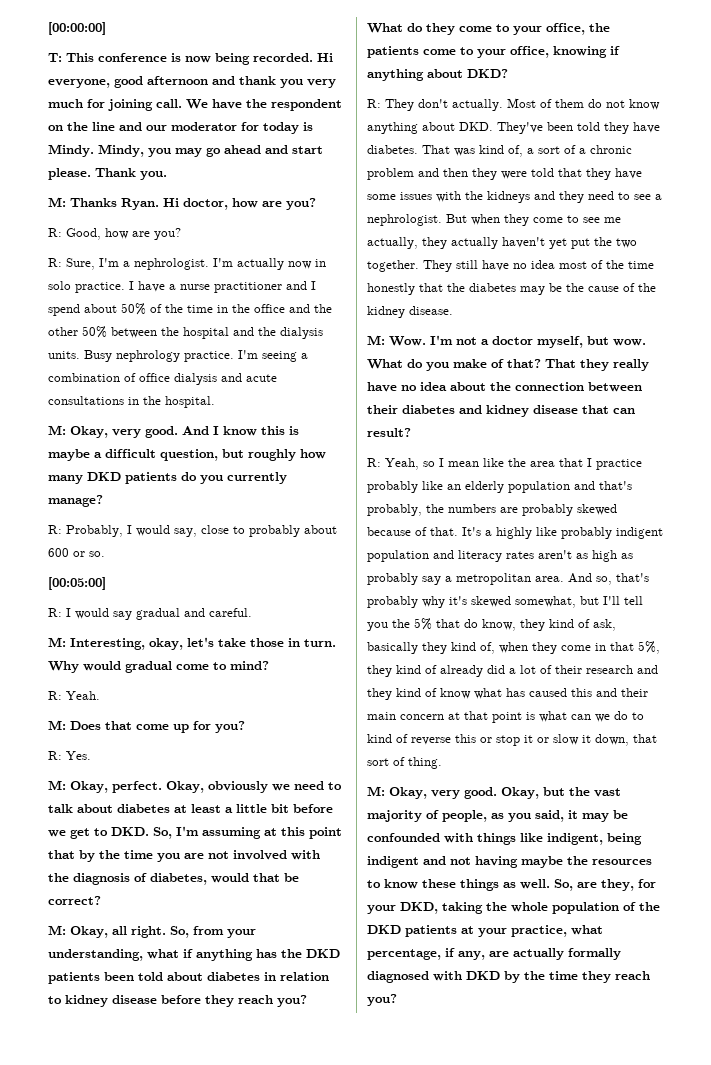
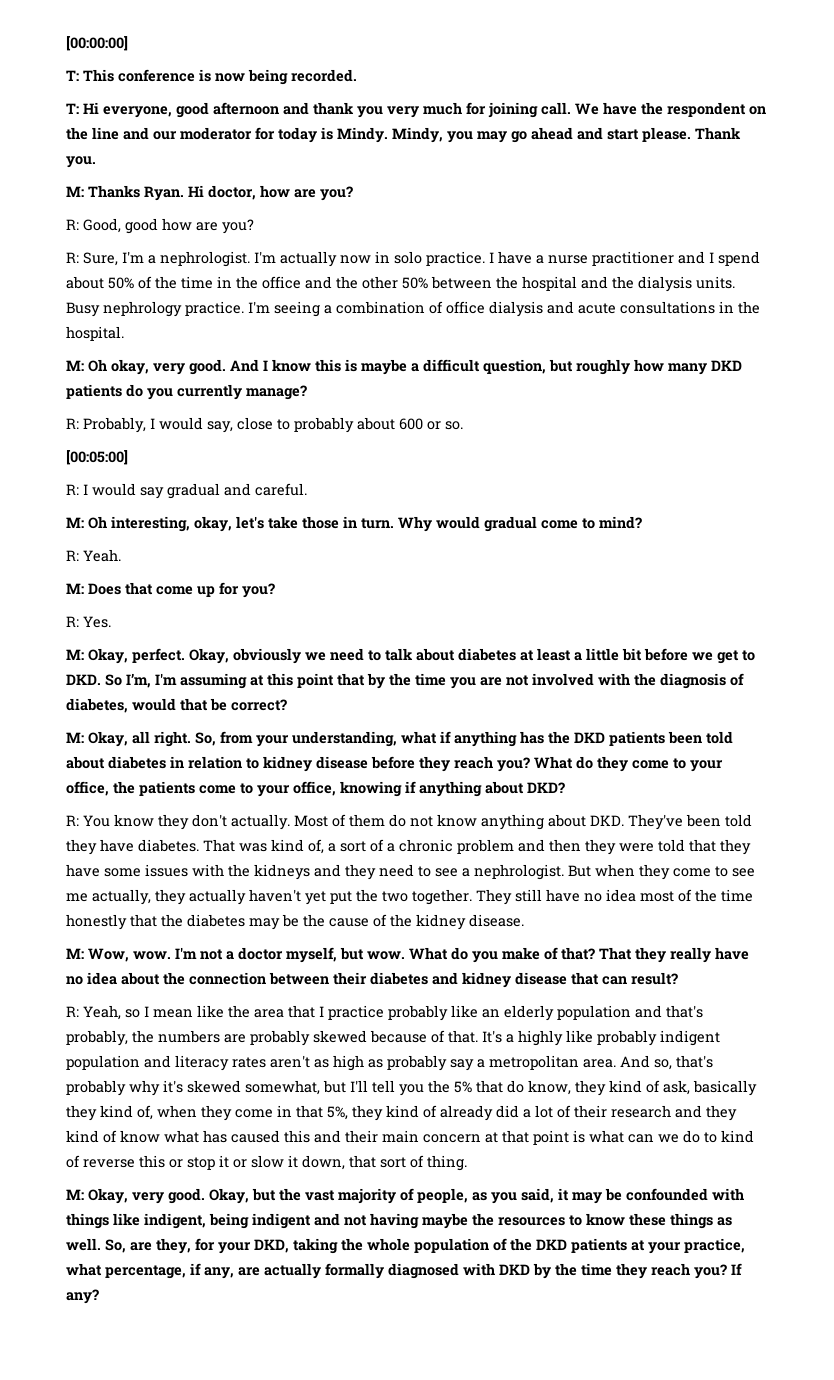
(313, 57) none -> [66,103,79,114] // T:
(101, 234) none -> [125,218,158,234] good
[70,426,108,438] Okay, -> [88,359,149,375] Oh okay,
[70,638,145,650] Interesting, -> [88,516,190,532] Oh interesting,
[153,827,172,839] So, -> [105,673,151,688] So I’m,
[385,99,414,111] They -> [83,814,189,830] You know they
[389,336,426,346] Wow. -> [88,948,171,962] Wow, wow.
(397, 1000) none -> [731,1263,742,1275] [66,1289,99,1304] If any?

